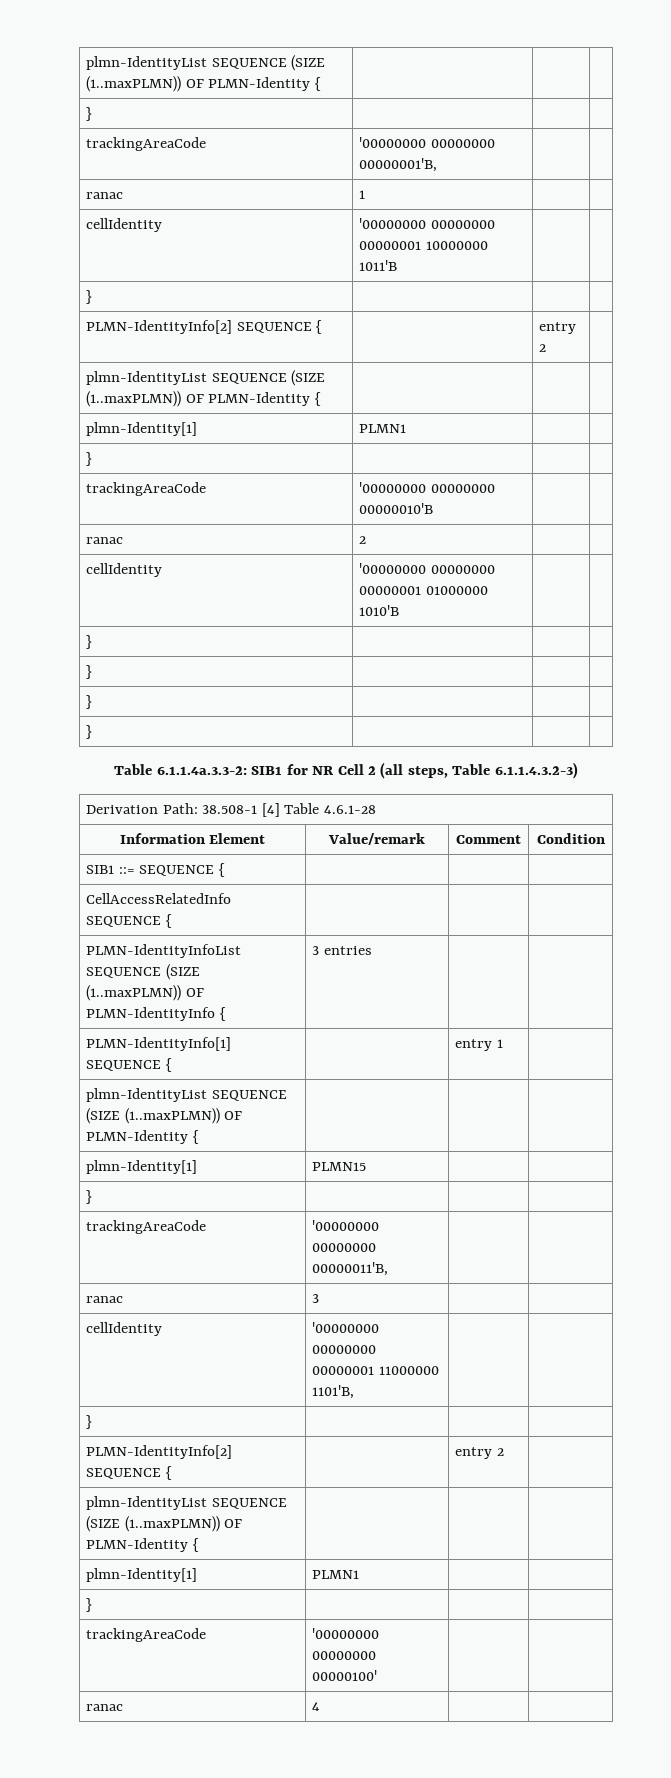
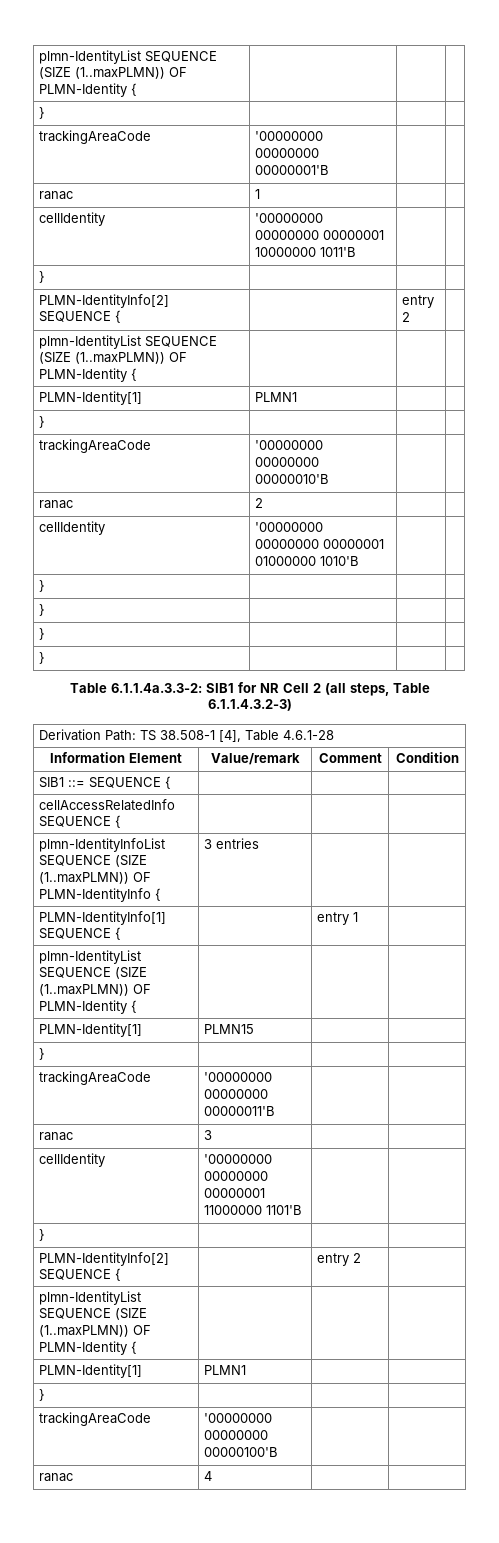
[359,158,438,172] 00000001'B, -> [255,165,330,175] 00000001'B
[86,422,198,436] plmn-Identity[1] -> [39,391,143,405] PLMN-Identity[1]
[202,803,280,817] 38.508-1 [4] -> [140,730,242,742] TS 38.508-1 [4],
[86,893,232,904] [86,914,172,928] [86,944,242,958] CellAccessRelatedInfo SEQUENCE { | | | // PLMN-IdentityInfoList -> [39,799,176,811] [39,815,122,828] [39,838,166,852] cellAccessRelatedInfo SEQUENCE { | | | // plmn-IdentityInfoList
[86,1160,198,1174] plmn-Identity[1] -> [39,1023,143,1037] PLMN-Identity[1]
[312,1262,389,1276] 00000011'B, -> [204,1106,276,1116] 00000011'B
[312,1385,355,1399] 1101'B, -> [266,1205,303,1215] 1101'B
[86,1568,198,1582] [312,1570,360,1579] [86,1598,93,1612] [86,1628,207,1642] [312,1628,380,1639] [312,1651,377,1660] [312,1670,378,1681] plmn-Identity[1] | PLMN1 | | // } | | | // trackingAreaCode | '00000000 00000000 00000100' -> [39,1364,143,1378] [204,1365,247,1375] [39,1389,46,1401] [39,1412,152,1426] [204,1413,273,1423] [204,1430,269,1440] [204,1447,279,1457] PLMN-Identity[1] | PLMN1 | | // } | | | // trackingAreaCode | '00000000 00000000 00000100'B

